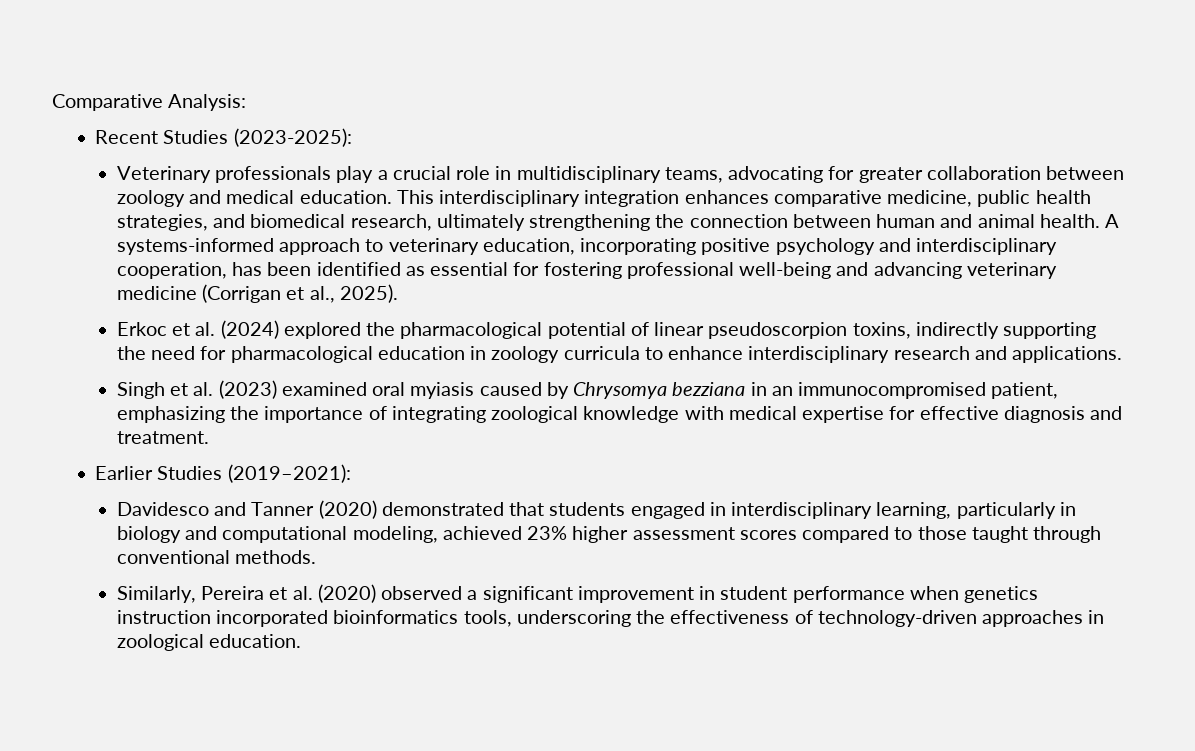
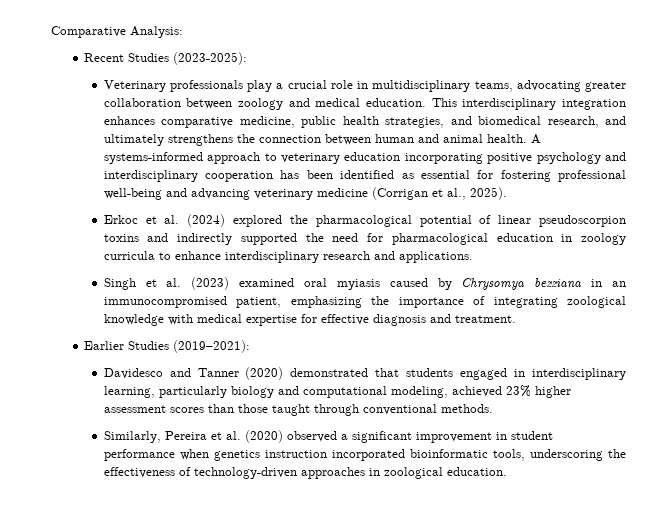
[828,166,855,180] for -> (581, 86) none
[436,214,651,231] ultimately strengthening -> [604,116,626,125] [103,134,233,146] and ultimately strengthens
[482,238,575,255] education, -> [344,152,401,161] education
[116,262,227,279] cooperation, -> [205,171,274,182] cooperation
[852,322,1097,339] toxins, indirectly supporting -> [103,233,297,245] toxins and indirectly supported
[1059,502,1076,516] in -> (227, 392) none
[802,526,913,543] compared to -> [207,404,234,413] than
[333,610,459,624] bioinformatics -> [409,449,488,458] bioinformatic

